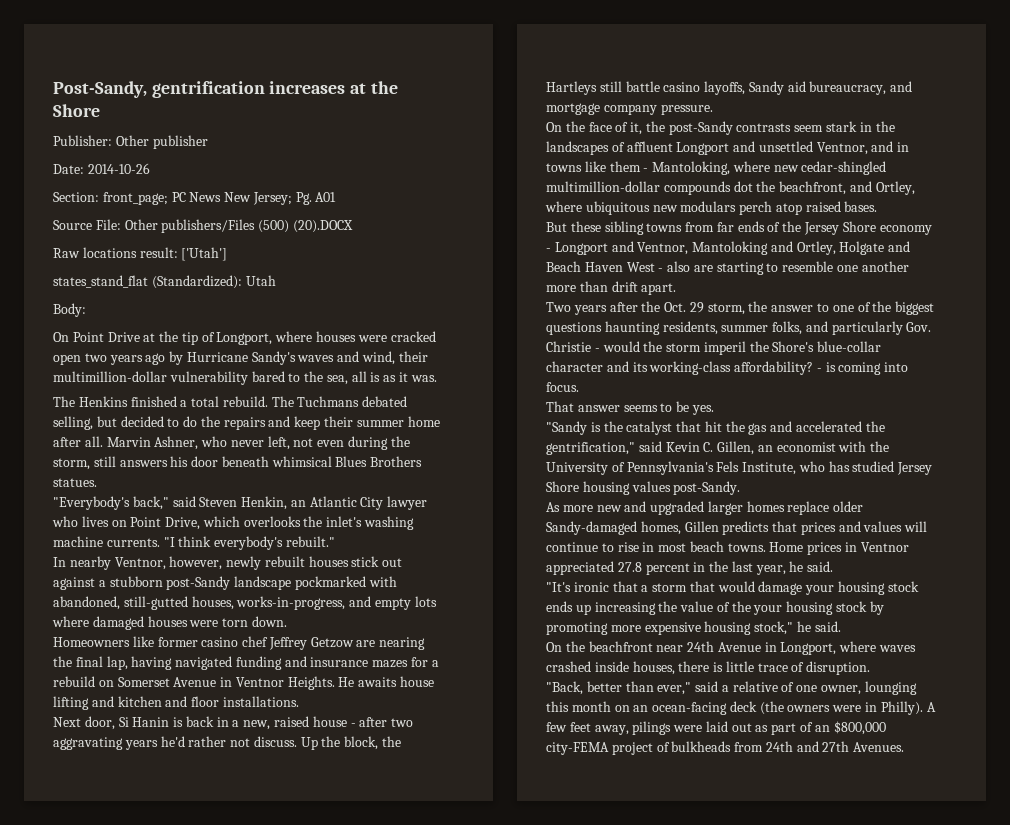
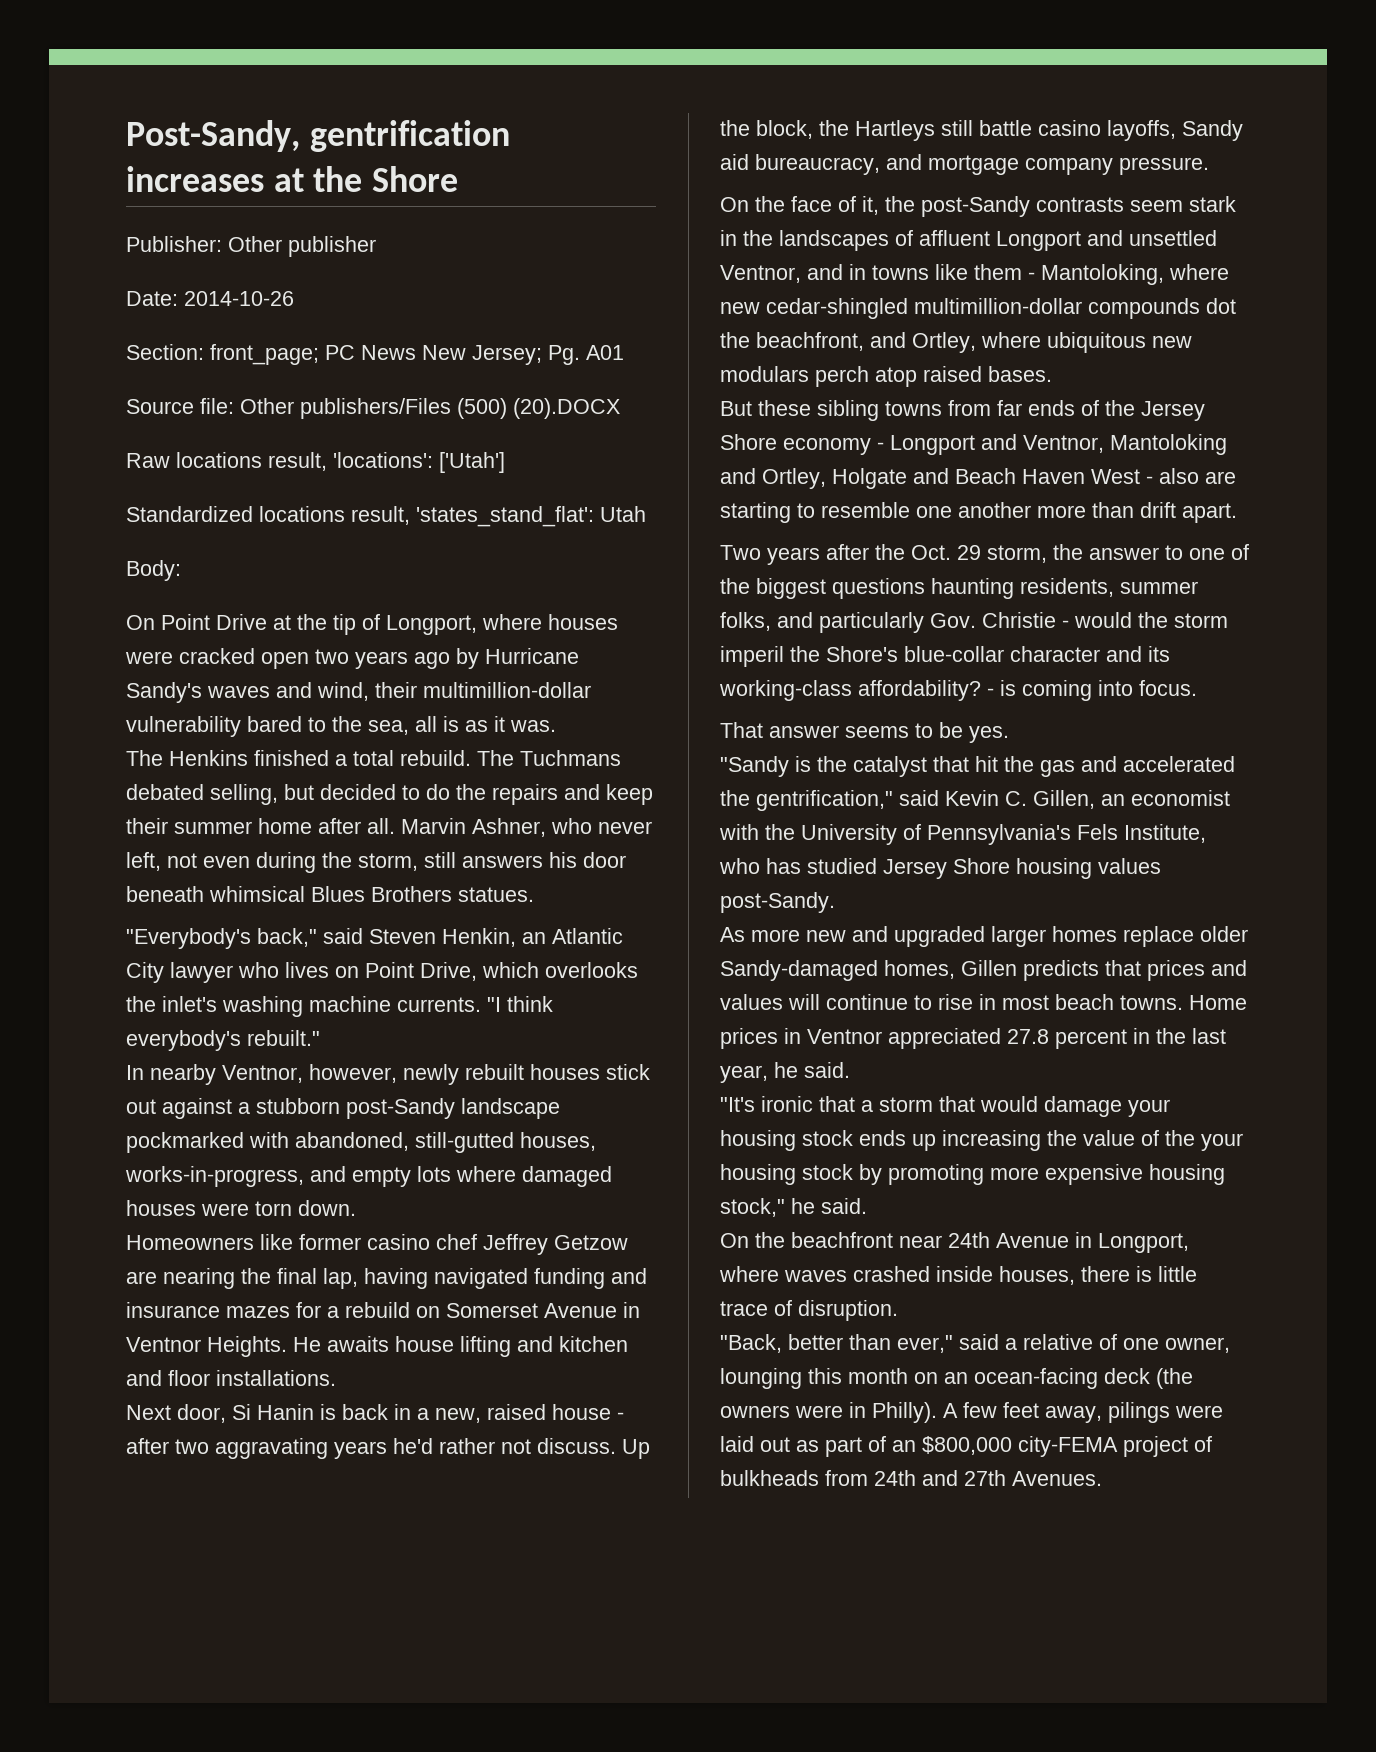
[95,219,121,230] File: -> [200,398,234,414] file:
[139,247,178,258] result: -> [268,452,433,471] result, 'locations':
[53,275,242,289] states_stand_flat (Standardized): -> [126,506,594,527] Standardized locations result, 'states_stand_flat':

